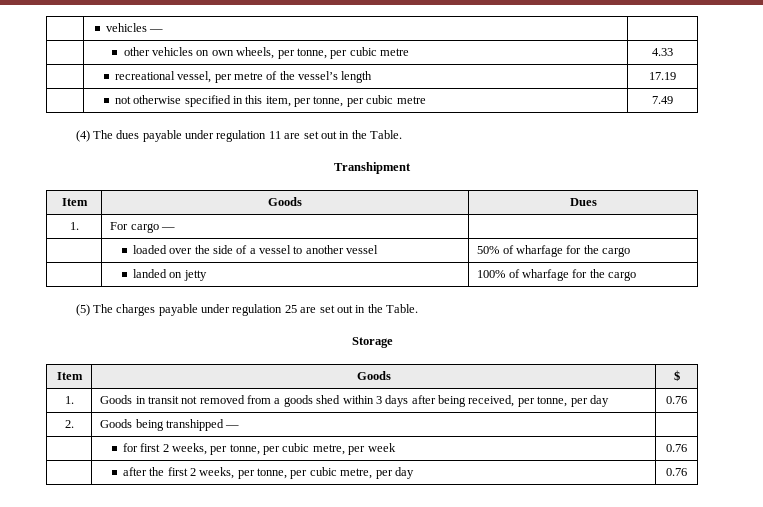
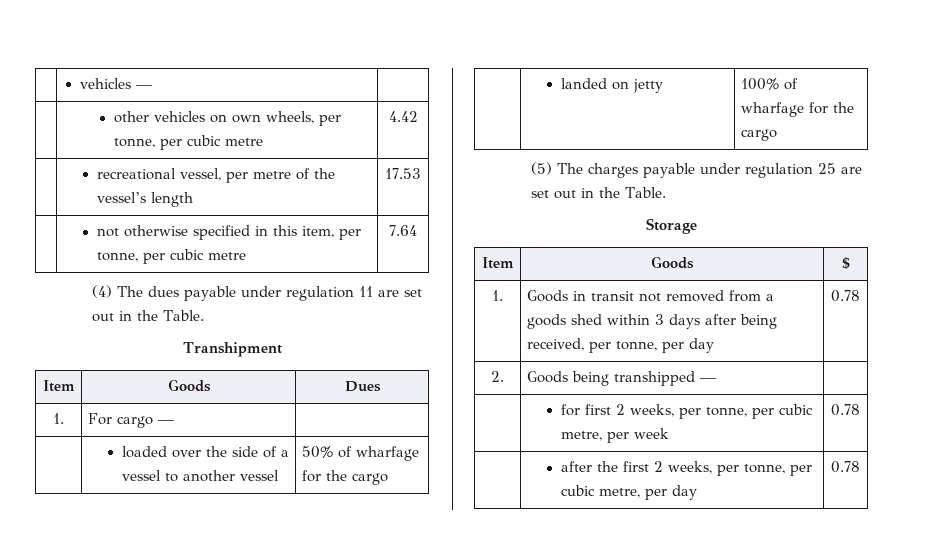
[652,48,673,56] 4.33 -> [388,111,418,122] 4.42
[649,72,676,80] 17.19 -> [385,168,421,179] 17.53
[652,96,673,104] 7.49 -> [389,225,417,236] 7.64
[666,396,687,404] 0.76 -> [831,290,860,302] 0.78
[666,444,687,452] 0.76 -> [831,404,860,416] 0.78
[666,468,687,476] 0.76 -> [831,461,860,473] 0.78

